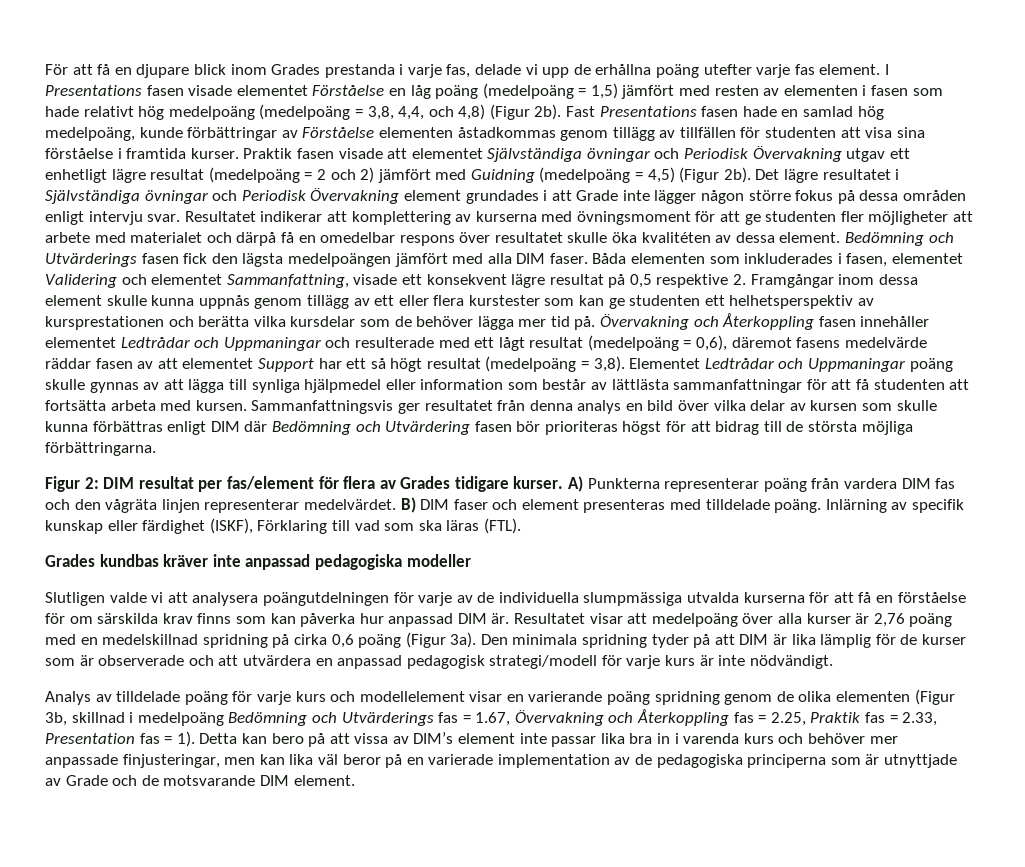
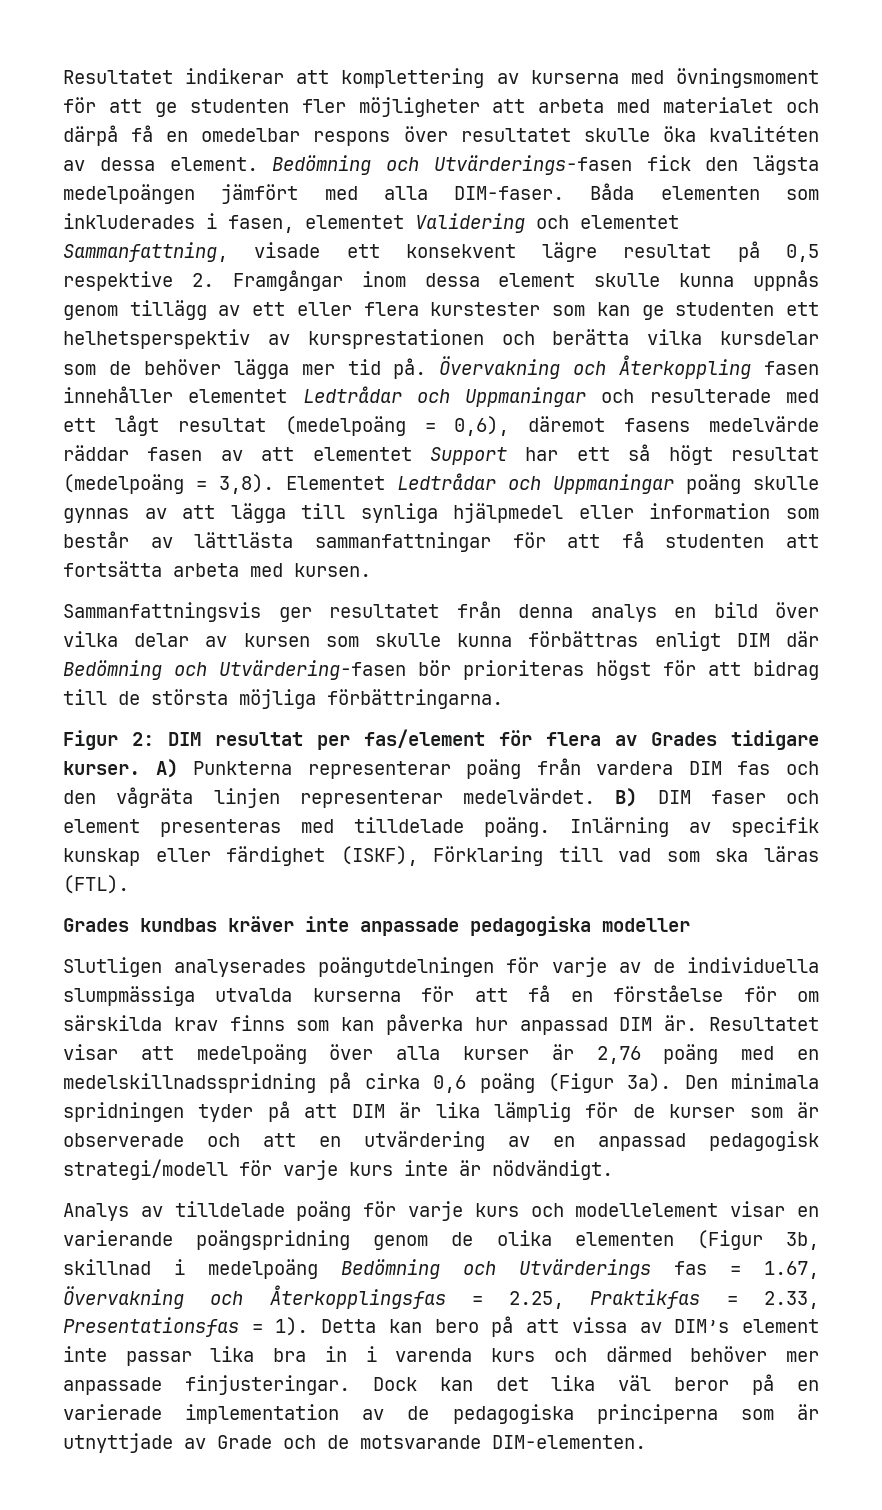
[45,64,889,78] [45,83,943,99] [45,104,884,120] [45,127,925,141] [45,146,910,162] [45,167,900,183] [45,188,967,204] [45,211,181,225] För att få en djupare blick inom Grades prestanda i varje fas, delade vi upp de erhållna poäng utefter varje fas element. I Presentations fasen visade elementet Förståelse en låg poäng (medelpoäng = 1,5) jämfört med resten av elementen i fasen som hade relativt hög medelpoäng (medelpoäng = 3,8, 4,4, och 4,8) (Figur 2b). Fast Presentations fasen hade en samlad hög medelpoäng, kunde förbättringar av Förståelse elementen åstadkommas genom tillägg av tillfällen för studenten att visa sina förståelse i framtida kurser. Praktik fasen visade att elementet Självständiga övningar och Periodisk Övervakning utgav ett enhetligt lägre resultat (medelpoäng = 2 och 2) jämfört med Guidning (medelpoäng = 4,5) (Figur 2b). Det lägre resultatet i Självständiga övningar och Periodisk Övervakning element grundades i att Grade inte lägger någon större fokus på dessa områden enligt intervju svar. -> (63, 77) none
[45,232,90,243] arbete -> [538,99,605,113] arbeta
[45,253,179,267] Utvärderings fasen -> [433,155,632,175] Utvärderings-fasen
[516,253,588,264] DIM faser. -> [454,186,565,200] DIM-faser.
(247, 405) none -> (371, 570) //
[385,421,512,435] Utvärdering fasen -> [219,660,406,680] Utvärdering-fasen
[245,554,311,570] anpassad -> [360,918,459,936] anpassade
[109,592,259,606] valde vi att analysera -> [174,959,307,977] analyserades
[102,634,268,648] medelskillnad spridning -> [63,1073,316,1093] medelskillnadsspridning
[582,634,648,648] spridning -> [63,1102,184,1122] spridningen
[242,655,311,666] utvärdera -> [319,1131,530,1151] en utvärdering av
[699,655,746,666] är inte -> [404,1160,481,1176] inte är
[607,691,720,705] poäng spridning -> [196,1230,351,1250] poängspridning
[637,709,938,726] [45,733,160,744] Återkoppling fas = 2.25, Praktik fas = 2.33, Presentation fas -> [269,1285,820,1309] [63,1317,239,1337] Återkopplingsfas = 2.25, Praktikfas = 2.33, Presentationsfas
(804, 738) none -> [605,1346,672,1362] därmed
[122,754,285,768] finjusteringar, men kan -> [184,1375,529,1395] finjusteringar. Dock kan det
[259,775,355,786] DIM element. -> [492,1435,646,1449] DIM-elementen.

